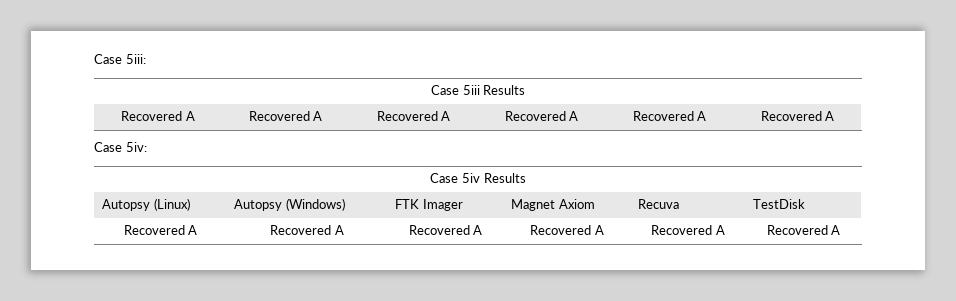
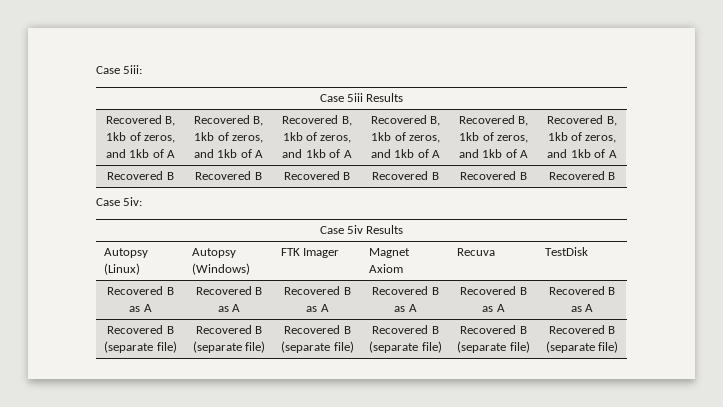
[185,111,195,121] [248,111,323,121] [376,111,451,121] [504,111,579,121] [632,111,707,121] [760,111,835,121] A | Recovered A | Recovered A | Recovered A | Recovered A | Recovered A -> [165,116,176,126] [106,132,175,143] [105,149,176,158] [193,115,264,126] [194,132,263,143] [193,149,264,158] [282,115,352,126] [282,132,352,143] [282,149,352,158] [370,115,441,126] [371,132,440,143] [370,149,441,158] [458,115,529,126] [459,132,528,143] [458,149,529,158] [547,115,617,126] [547,132,617,143] [547,149,617,158] [107,171,174,180] [195,171,262,180] [283,171,351,180] [372,171,439,180] [460,171,527,180] [548,171,616,180] B, 1kb of zeros, and 1kb of A | Recovered B, 1kb of zeros, and 1kb of A | Recovered B, 1kb of zeros, and 1kb of A | Recovered B, 1kb of zeros, and 1kb of A | Recovered B, 1kb of zeros, and 1kb of A | Recovered B, 1kb of zeros, and 1kb of A // Recovered B | Recovered B | Recovered B | Recovered B | Recovered B | Recovered B
[188,225,198,235] [270,225,344,235] [408,225,483,235] [530,225,604,235] [651,225,725,235] [766,225,841,235] A | Recovered A | Recovered A | Recovered A | Recovered A | Recovered A -> [166,287,174,295] [129,304,152,312] [195,286,263,295] [217,304,241,312] [284,286,351,295] [306,304,329,312] [372,286,439,295] [394,304,417,312] [460,286,527,295] [482,304,505,312] [548,286,616,295] [570,304,594,312] [107,325,174,334] [104,341,177,353] [195,325,263,334] [192,341,266,353] [284,325,351,334] [281,341,354,353] [372,325,439,334] [369,341,442,353] [460,325,527,334] [457,341,530,353] [548,325,616,334] [545,341,619,353] B as A | Recovered B as A | Recovered B as A | Recovered B as A | Recovered B as A | Recovered B as A // Recovered B (separate file) | Recovered B (separate file) | Recovered B (separate file) | Recovered B (separate file) | Recovered B (separate file) | Recovered B (separate file)

